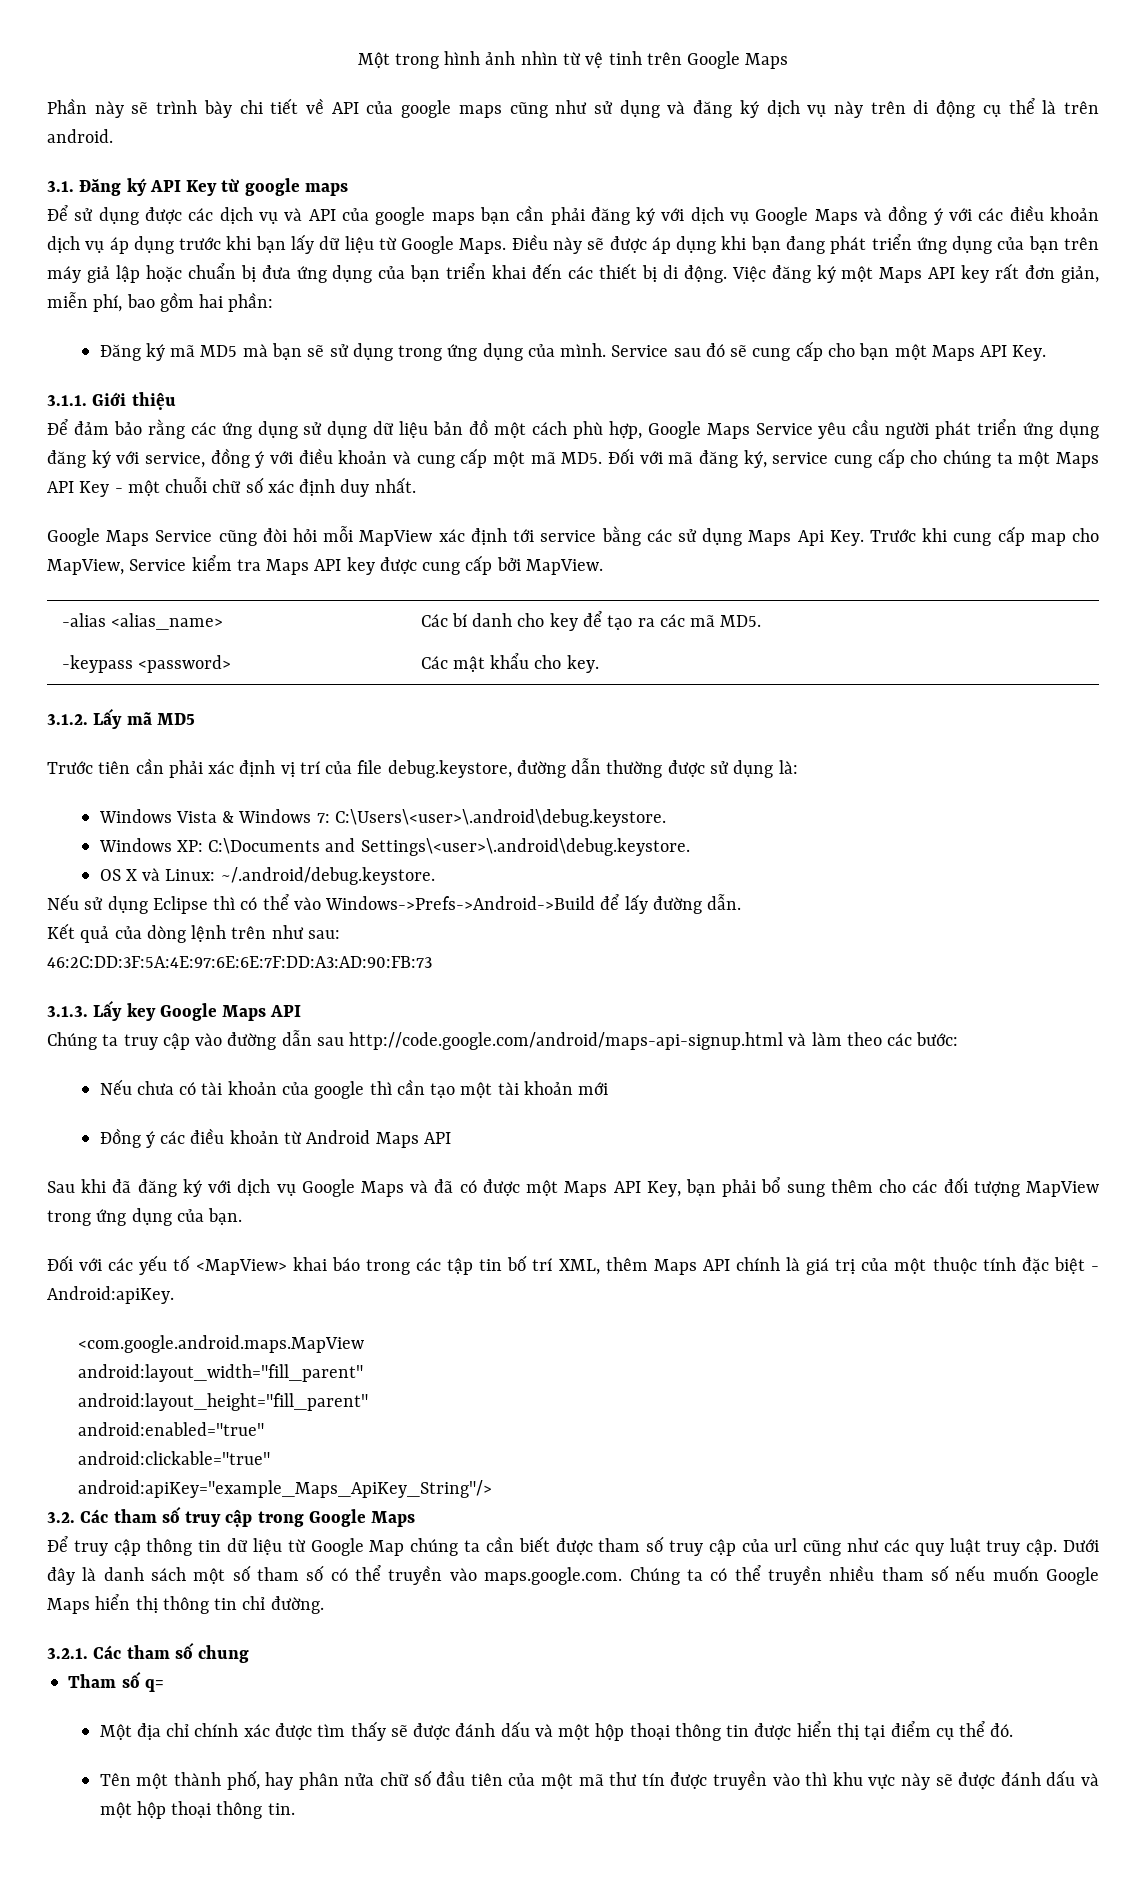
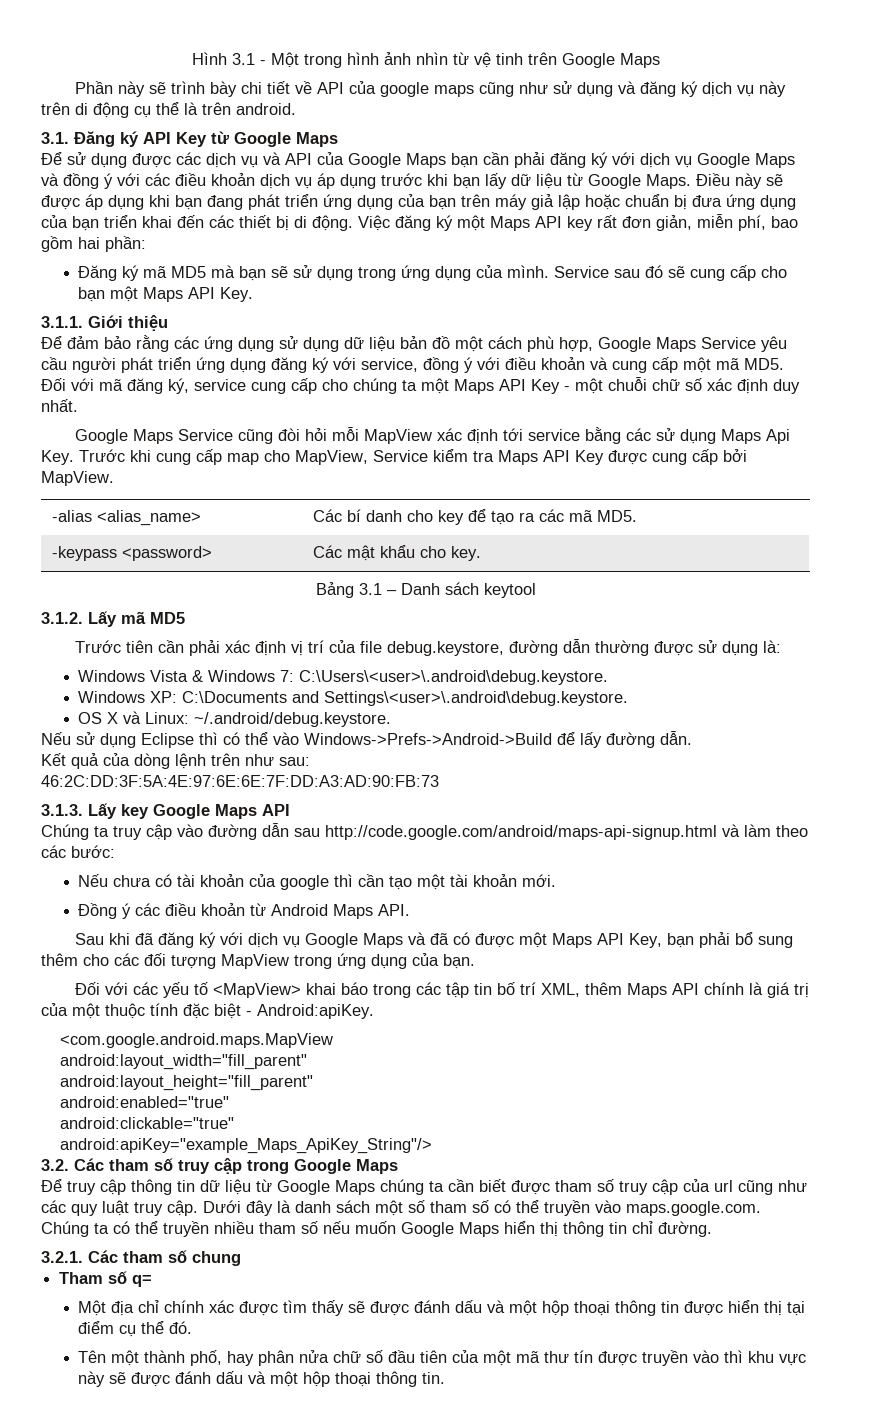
(357, 60) none -> [191,52,266,65] Hình 3.1 -
[244,178,348,196] google maps -> [234,132,338,147] Google Maps
[375,207,475,225] google maps -> [348,153,446,168] Google Maps
[346,557,375,575] key -> [575,450,604,465] Key
(599, 664) none -> [315,582,536,598] // Bảng 3.1 – Danh sách keytool
[578,1082,609,1095] mới -> [522,874,557,887] mới.
[423,1132,451,1144] API -> [378,904,411,916] API.
[369,1540,405,1556] Map -> [335,1180,375,1195] Maps

